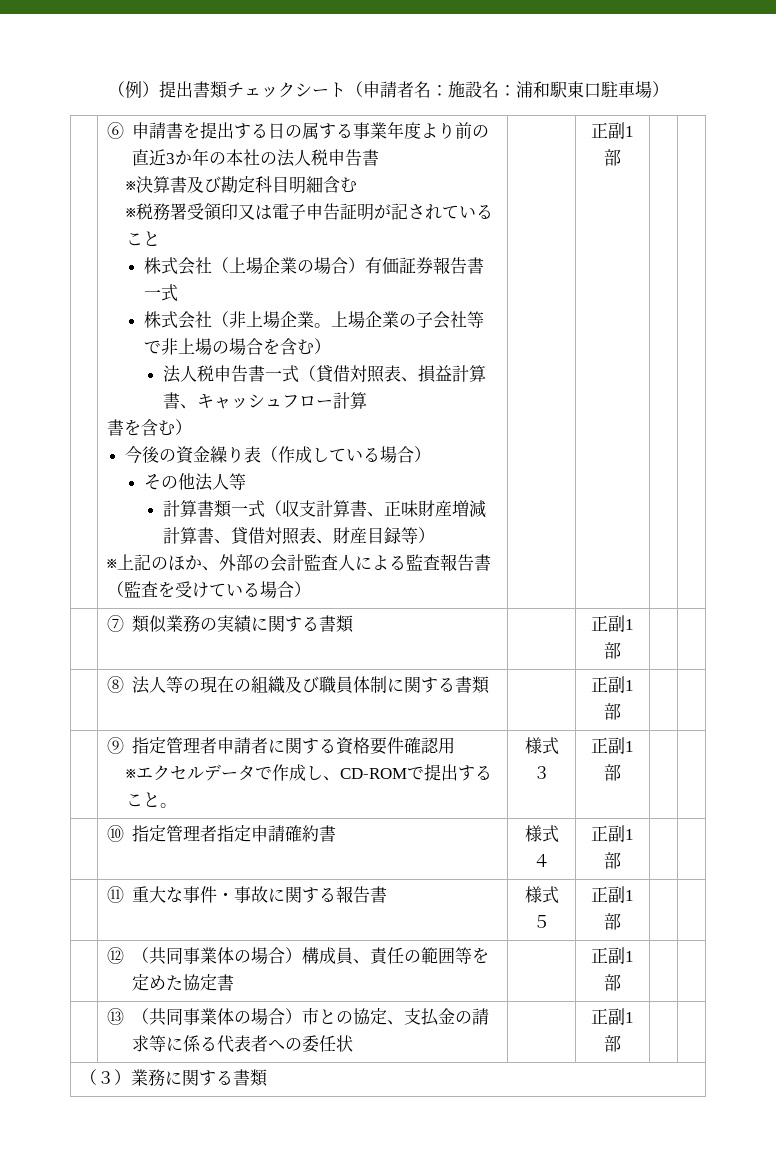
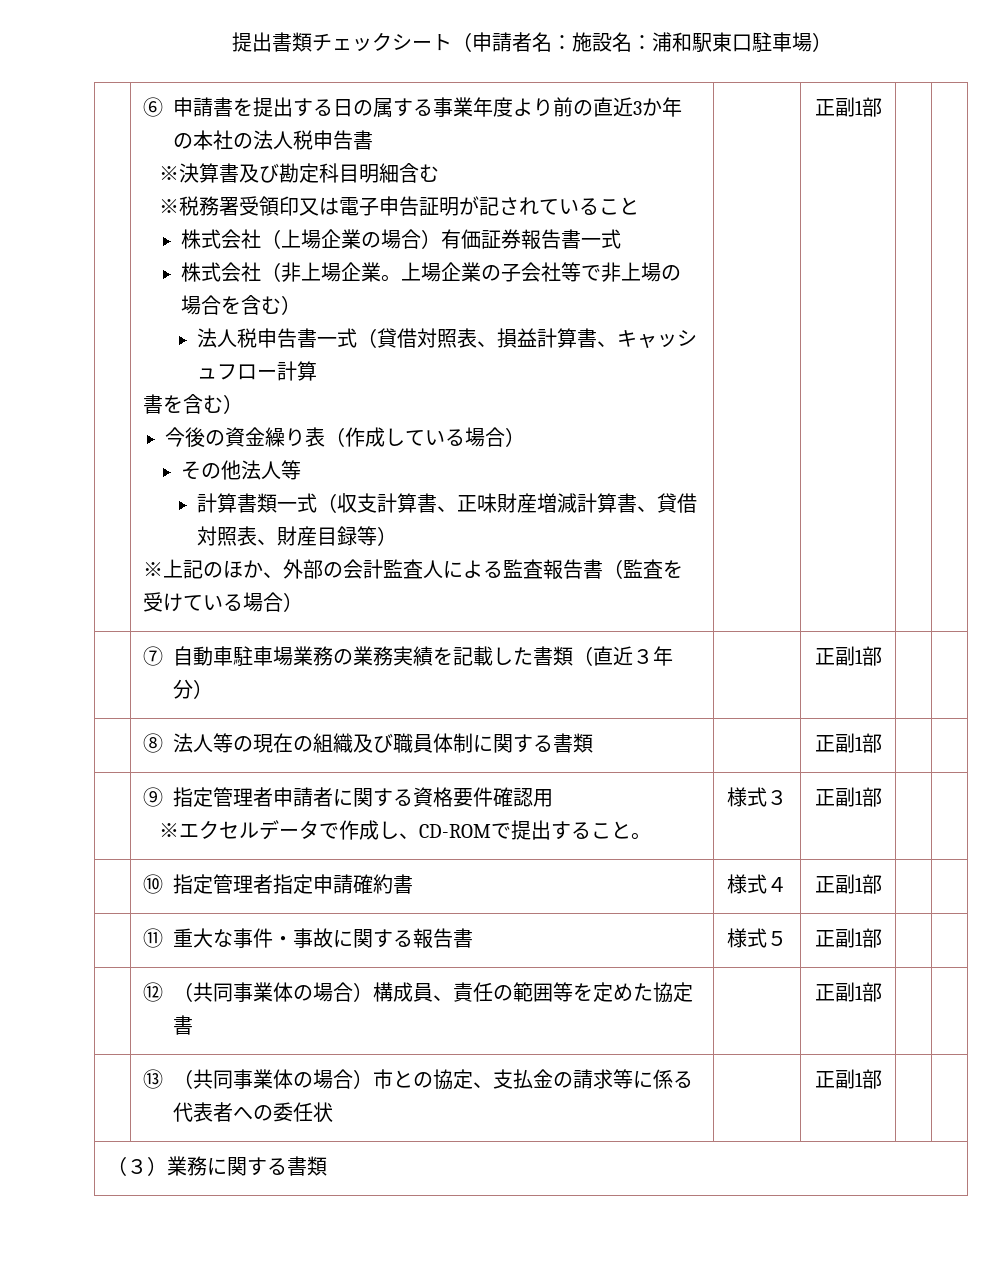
[107,81,159,98] （例） -> (231, 42) none
[132,615,355,633] 類似業務の実績に関する書類 -> [173,646,674,667] [173,679,214,699] 自動車駐車場業務の業務実績を記載した書類（直近３年分）

